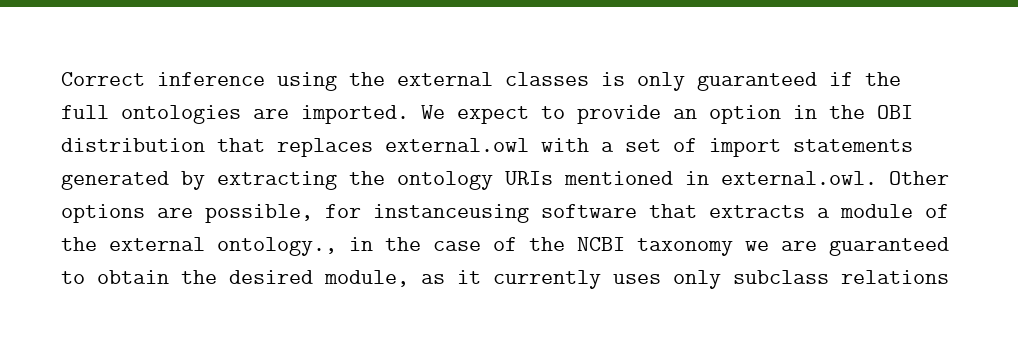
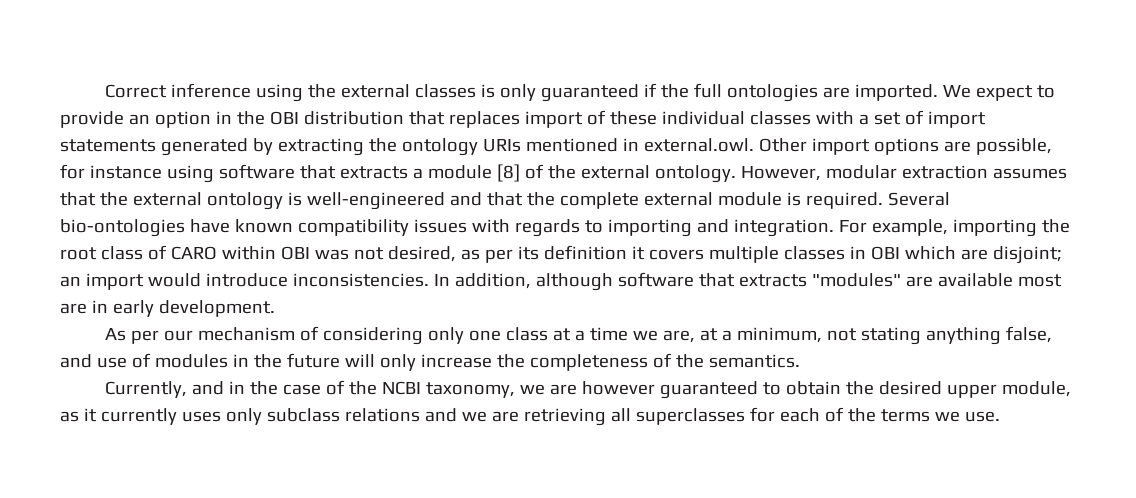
[385,138,529,152] external.owl -> [524,110,811,128] import of these individual classes
(949, 178) none -> [811,138,870,155] import
[373,204,529,223] instanceusing -> [89,165,214,183] instance using
(913, 211) none -> [496,164,520,182] [8]
[217,237,337,256] ontology., -> [654,165,1067,183] [60,192,950,210] [60,219,1070,237] [60,245,1062,264] [60,272,1062,291] [60,300,275,317] [104,326,1052,345] [60,353,800,371] [104,381,224,398] ontology. However, modular extraction assumes that the external ontology is well-engineered and that the complete external module is required. Several bio-ontologies have known compatibility issues with regards to importing and integration. For example, importing the root class of CARO within OBI was not desired, as per its definition it covers multiple classes in OBI which are disjoint; an import would introduce inconsistencies. In addition, although software that extracts "modules" are available most are in early development. // As per our mechanism of considering only one class at a time we are, at a minimum, not stating anything false, and use of modules in the future will only increase the completeness of the semantics. // Currently, and
[637,238,817,256] taxonomy we are -> [425,381,655,398] taxonomy, we are however
(313, 277) none -> [946,384,997,398] upper
(949, 277) none -> [424,407,1000,426] and we are retrieving all superclasses for each of the terms we use.

